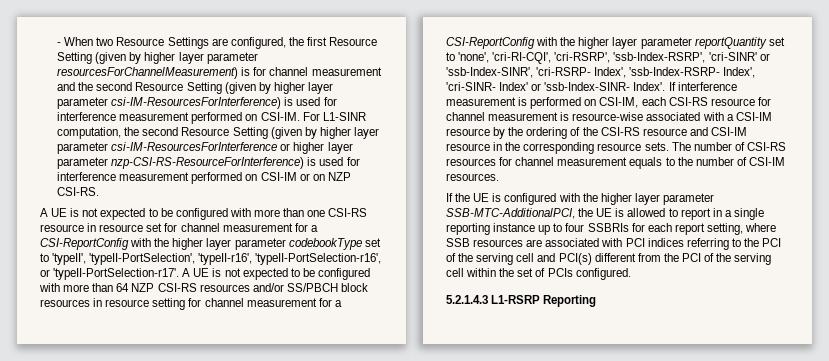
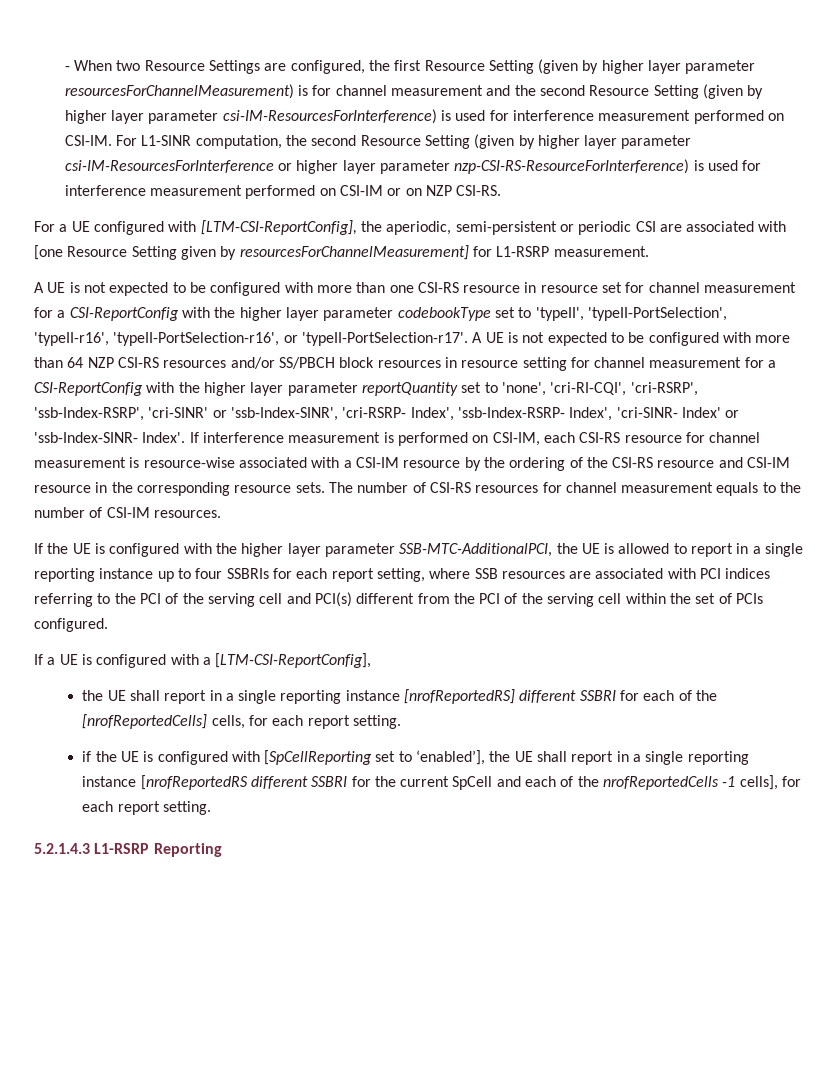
(100, 191) none -> [34,220,787,235] [34,245,649,260] // For a UE configured with [LTM-CSI-ReportConfig], the aperiodic, semi-persistent or periodic CSI are associated with [one Resource Setting given by resourcesForChannelMeasurement] for L1-RSRP measurement.
(631, 274) none -> [34,653,372,668] [82,689,718,704] [82,714,401,729] [82,750,749,765] [82,775,802,790] [82,801,211,815] // If a UE is configured with a [LTM-CSI-ReportConfig], // the UE shall report in a single reporting instance [nrofReportedRS] different SSBRI for each of the [nrofReportedCells] cells, for each report setting. // if the UE is configured with [SpCellReporting set to ‘enabled’], the UE shall report in a single reporting instance [nrofReportedRS different SSBRI for the current SpCell and each of the nrofReportedCells -1 cells], for each report setting.

